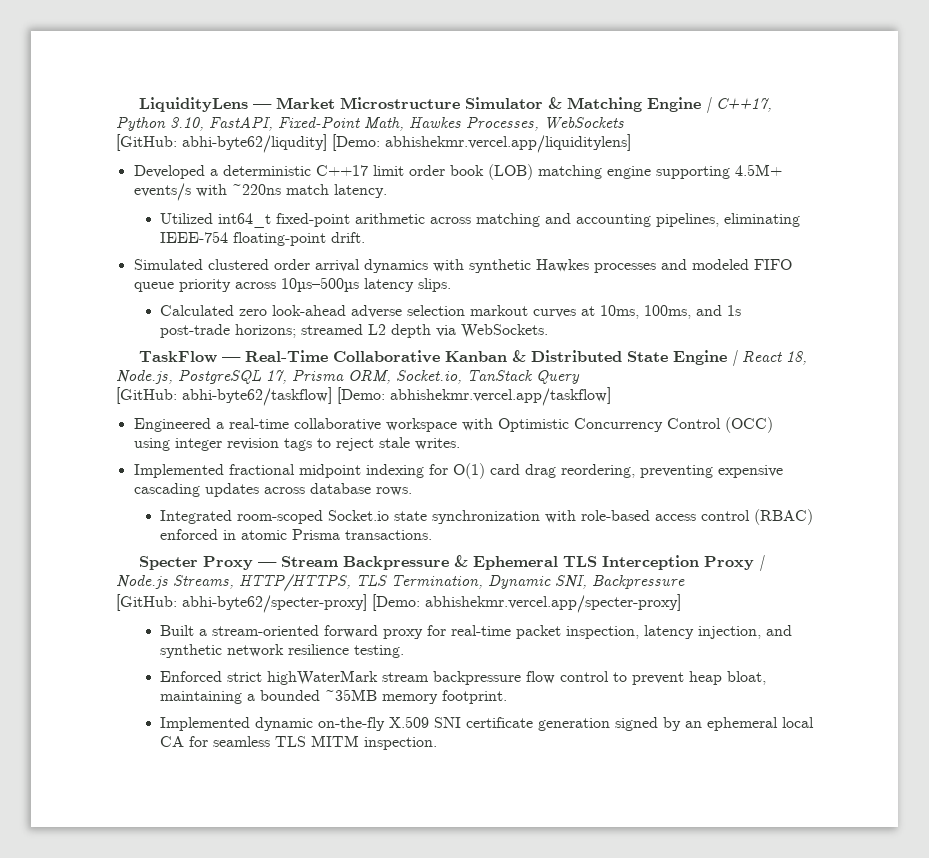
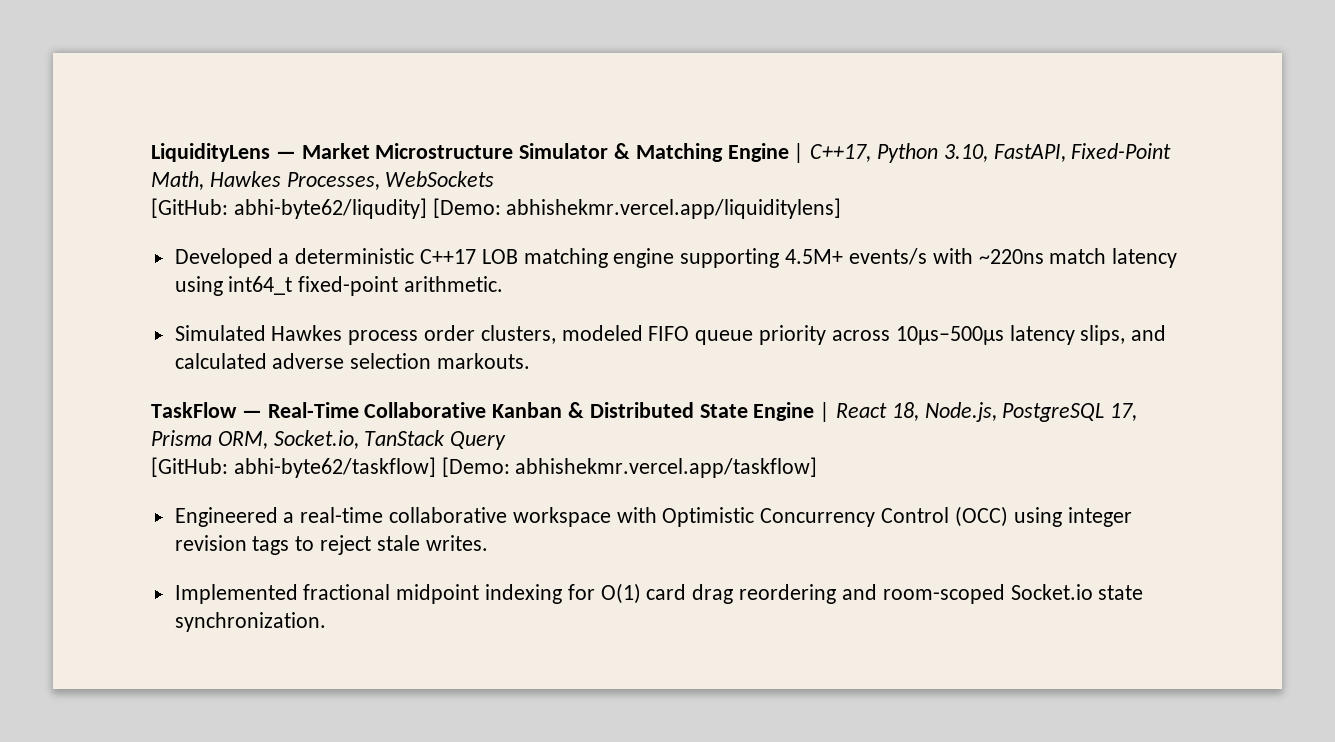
[372,164,533,180] limit order book (LOB) -> [481,249,518,264] LOB
[333,184,387,198] [159,213,800,228] [159,231,365,246] [133,259,687,273] latency. // Utilized int64_t fixed-point arithmetic across matching and accounting pipelines, eliminating IEEE-754 floating-point drift. // Simulated clustered order arrival dynamics with synthetic Hawkes processes and -> [1112,248,1178,268] [174,276,504,296] [174,325,556,345] latency using int64_t fixed-point arithmetic. // Simulated Hawkes process order clusters,
[417,278,451,292] [159,305,741,319] [159,324,548,338] slips. // Calculated zero look-ahead adverse selection markout curves at 10ms, 100ms, and 1s post-trade horizons; streamed L2 depth via WebSockets. -> [1080,325,1167,345] [174,353,531,369] slips, and calculated adverse selection markouts.
[560,464,783,478] [133,483,412,497] [159,509,813,525] [159,529,432,540] [139,555,766,571] [116,574,685,592] [116,594,681,613] [159,625,792,639] [159,644,404,658] [159,670,766,685] [159,689,507,704] [159,716,814,731] [159,735,437,750] reordering, preventing expensive cascading updates across database rows. // Integrated room-scoped Socket.io state synchronization with role-based access control (RBAC) enforced in atomic Prisma transactions. // Specter Proxy — Stream Backpressure & Ephemeral TLS Interception Proxy | Node.js Streams, HTTP/HTTPS, TLS Termination, Dynamic SNI, Backpressure // [GitHub: abhi-byte62/specter-proxy] [Demo: abhishekmr.vercel.app/specter-proxy] // Built a stream-oriented forward proxy for real-time packet inspection, latency injection, and synthetic network resilience testing. // Enforced strict highWaterMark stream backpressure flow control to prevent heap bloat, maintaining a bounded ~35MB memory footprint. // Implemented dynamic on-the-fly X.509 SNI certificate generation signed by an ephemeral local CA for seamless TLS MITM inspection. -> [739,584,1144,604] [174,612,326,632] reordering and room-scoped Socket.io state synchronization.

